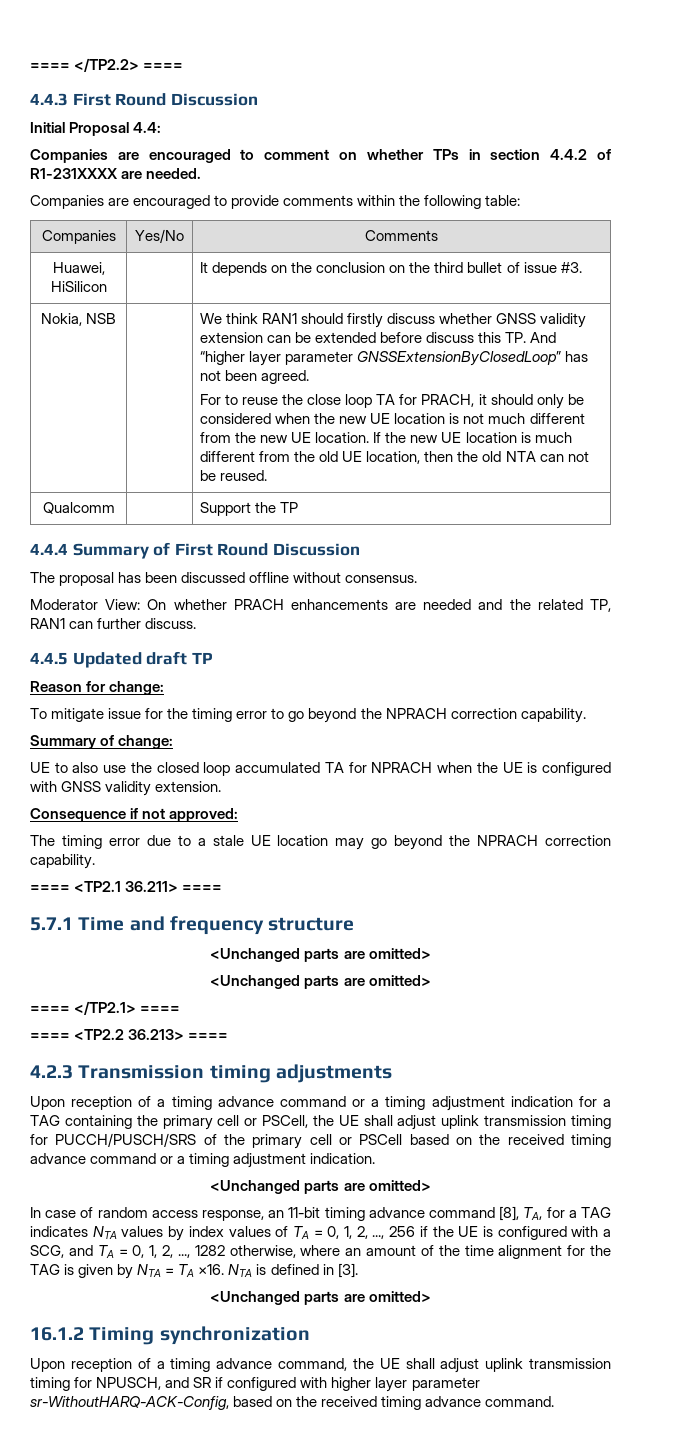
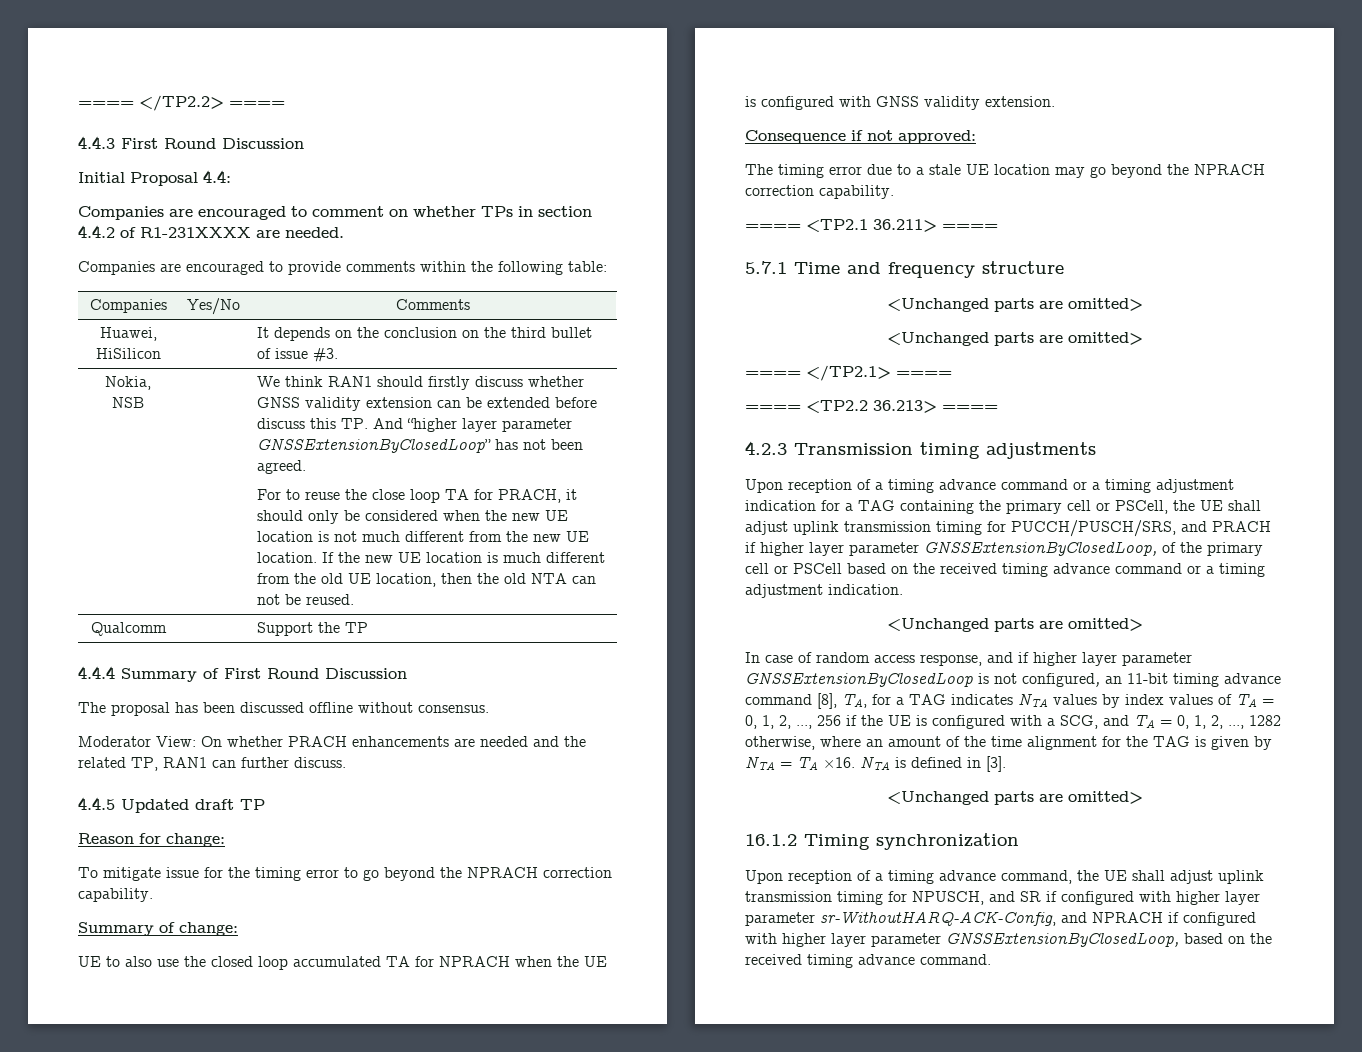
[55,1133,197,1147] PUCCH/PUSCH/SRS -> [1011,520,1271,537] [745,541,1157,556] PUCCH/PUSCH/SRS, and PRACH if higher layer parameter GNSSExtensionByClosedLoop,
(264, 1215) none -> [987,652,1192,666] [745,672,1100,687] and if higher layer parameter GNSSExtensionByClosedLoop is not configured,
(229, 1403) none -> [1061,912,1256,926] [745,932,1179,947] and NPRACH if configured with higher layer parameter GNSSExtensionByClosedLoop,

